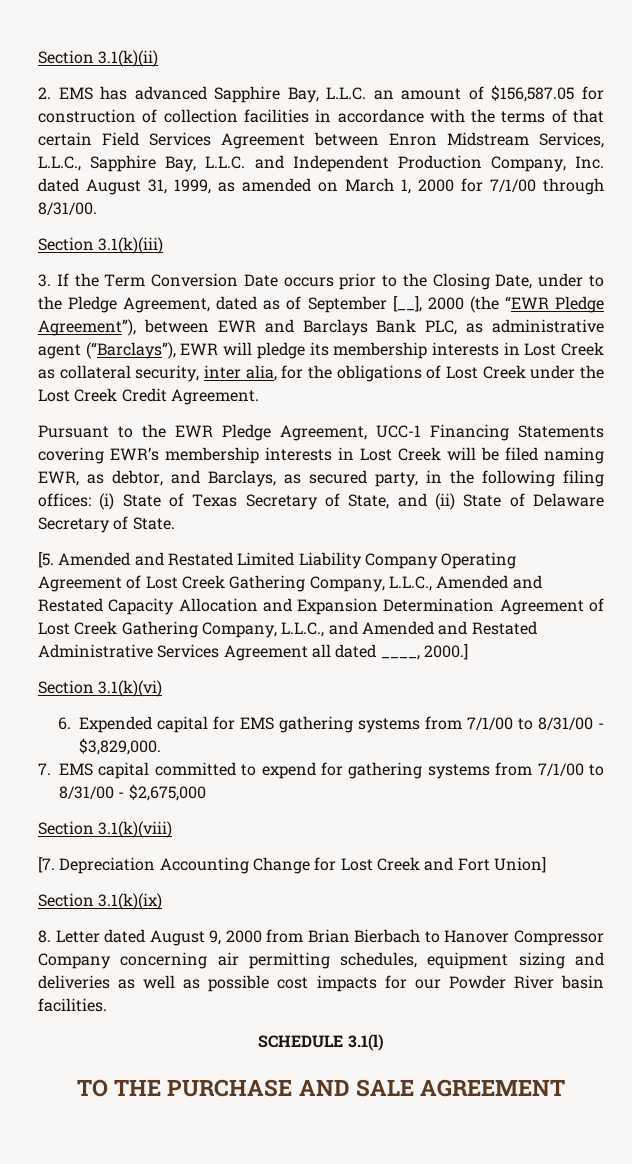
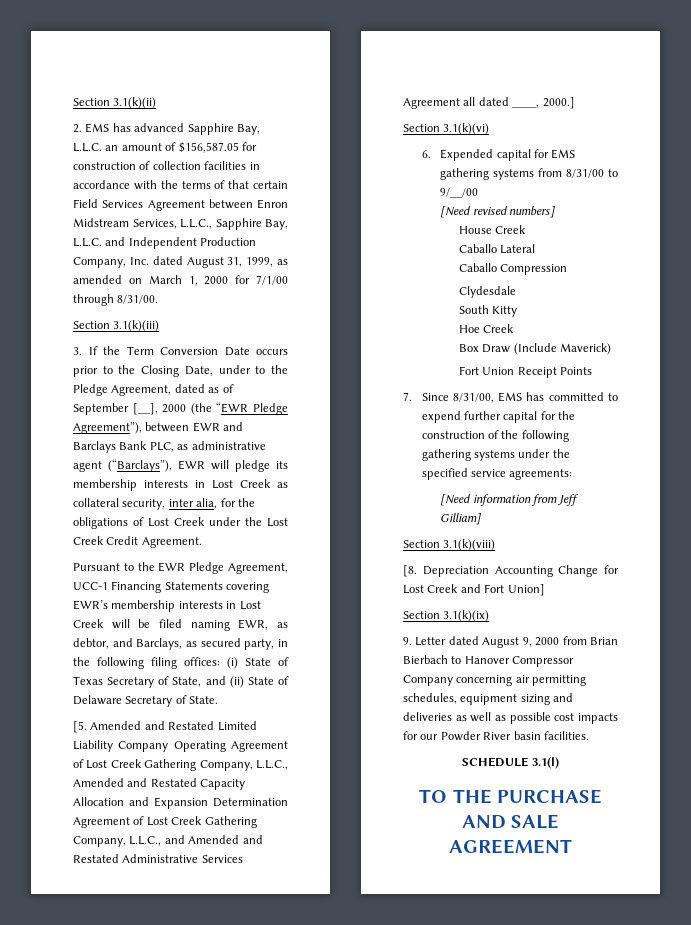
[467,717,604,730] [79,738,162,755] [38,762,605,779] [59,784,206,801] 7/1/00 to 8/31/00 - $3,829,000. // 7. EMS capital committed to expend for gathering systems from 7/1/00 to 8/31/00 - $2,675,000 -> [566,169,618,178] [440,188,479,198] [440,206,556,218] [458,225,527,234] [458,244,536,254] [458,263,568,275] [458,286,516,298] [458,305,518,317] [458,324,515,333] [458,343,612,355] [458,366,593,378] [403,392,618,403] [421,411,576,423] [421,430,569,442] [421,449,570,461] [421,468,573,480] [440,494,580,506] [440,513,482,525] 8/31/00 to 9/__/00 // [Need revised numbers] // House Creek // Caballo Lateral // Caballo Compression // Clydesdale // South Kitty // Hoe Creek // Box Draw (Include Maverick) // Fort Union Receipt Points // 7. Since 8/31/00, EMS has committed to expend further capital for the construction of the following gathering systems under the specified service agreements: // [Need information from Jeff Gilliam]
[38,857,55,873] [7. -> [403,565,417,577] [8.
[38,930,51,943] 8. -> [403,637,412,645] 9.

